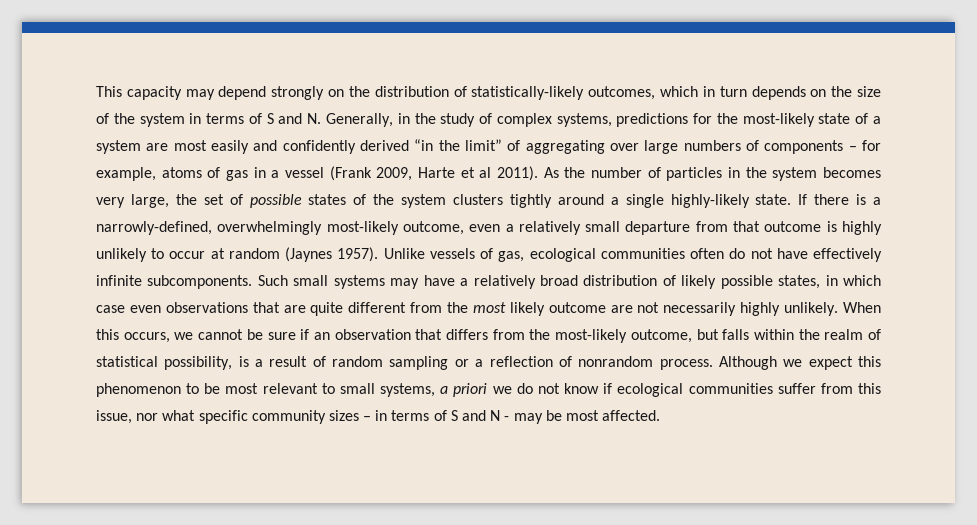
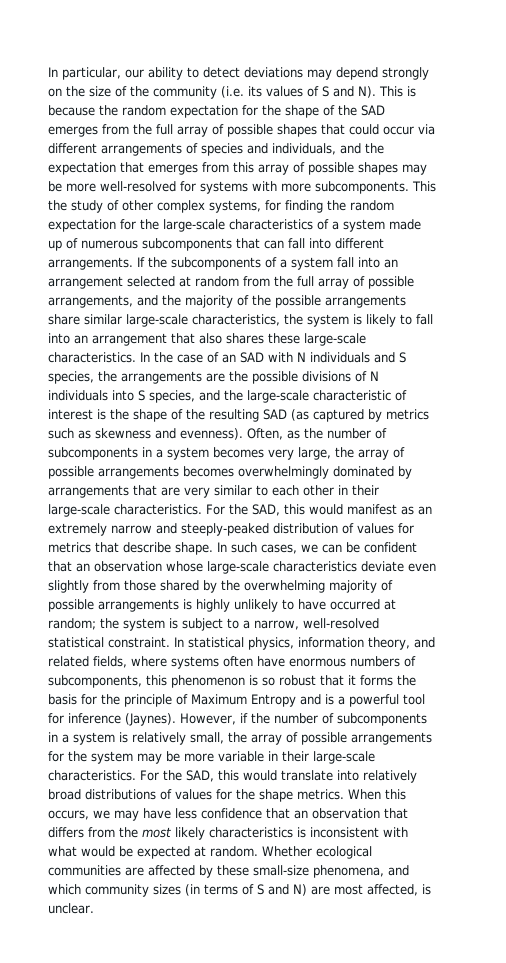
[96,86,182,100] This capacity -> [48,67,303,80] In particular, our ability to detect deviations
[374,86,882,100] [96,113,410,127] distribution of statistically-likely outcomes, which in turn depends on the size of the system in terms of S and N. Generally, in -> [89,86,416,99] [48,105,385,118] [48,124,435,137] [48,143,384,156] [48,162,427,175] [48,181,436,194] size of the community (i.e. its values of S and N). This is because the random expectation for the shape of the SAD emerges from the full array of possible shapes that could occur via different arrangements of species and individuals, and the expectation that emerges from this array of possible shapes may be more well-resolved for systems with more subcomponents. This
(493, 118) none -> [122,200,153,211] other
[616,113,881,127] [96,139,882,154] [96,166,767,181] predictions for the most-likely state of a system are most easily and confidently derived “in the limit” of aggregating over large numbers of components – for example, atoms of gas in a vessel (Frank 2009, Harte et al 2011). As the number of particles in the -> [265,200,394,213] [48,219,421,232] [48,238,384,251] [48,257,398,270] [48,276,414,289] [48,295,406,308] [48,314,433,327] [48,333,366,346] [48,352,406,363] [48,371,379,384] [48,390,407,403] [48,409,429,422] [48,428,387,440] [48,447,163,460] for finding the random expectation for the large-scale characteristics of a system made up of numerous subcomponents that can fall into different arrangements. If the subcomponents of a system fall into an arrangement selected at random from the full array of possible arrangements, and the majority of the possible arrangements share similar large-scale characteristics, the system is likely to fall into an arrangement that also shares these large-scale characteristics. In the case of an SAD with N individuals and S species, the arrangements are the possible divisions of N individuals into S species, and the large-scale characteristic of interest is the shape of the resulting SAD (as captured by metrics such as skewness and evenness). Often, as the number of subcomponents in a
[203,194,881,208] [96,221,882,235] [96,247,883,262] [96,275,881,289] [96,302,881,316] [96,329,310,343] set of possible states of the system clusters tightly around a single highly-likely state. If there is a narrowly-defined, overwhelmingly most-likely outcome, even a relatively small departure from that outcome is highly unlikely to occur at random (Jaynes 1957). Unlike vessels of gas, ecological communities often do not have effectively infinite subcomponents. Such small systems may have a relatively broad distribution of likely possible states, in which case even observations that are quite different from the most likely outcome are not necessarily highly unlikely. When this occurs, we cannot be sure if -> [358,447,405,460] [48,466,412,479] [48,485,379,498] [48,504,432,517] [48,523,414,536] [48,542,417,555] [48,561,436,574] [48,580,393,593] [48,599,396,612] [48,618,379,631] [48,637,435,650] [48,656,416,669] [48,675,416,688] [48,694,425,707] [48,713,427,726] [48,732,432,745] [48,751,375,764] [48,770,417,783] [48,789,406,802] [48,808,290,821] array of possible arrangements becomes overwhelmingly dominated by arrangements that are very similar to each other in their large-scale characteristics. For the SAD, this would manifest as an extremely narrow and steeply-peaked distribution of values for metrics that describe shape. In such cases, we can be confident that an observation whose large-scale characteristics deviate even slightly from those shared by the overwhelming majority of possible arrangements is highly unlikely to have occurred at random; the system is subject to a narrow, well-resolved statistical constraint. In statistical physics, information theory, and related fields, where systems often have enormous numbers of subcomponents, this phenomenon is so robust that it forms the basis for the principle of Maximum Entropy and is a powerful tool for inference (Jaynes). However, if the number of subcomponents in a system is relatively small, the array of possible arrangements for the system may be more variable in their large-scale characteristics. For the SAD, this would translate into relatively broad distributions of values for the shape metrics. When this occurs, we may have less confidence that
[555,329,882,343] [96,356,882,370] [96,383,881,397] [96,410,661,424] most-likely outcome, but falls within the realm of statistical possibility, is a result of random sampling or a reflection of nonrandom process. Although we expect this phenomenon to be most relevant to small systems, a priori we do not know if ecological communities suffer from this issue, nor what specific community sizes – in terms of S and N - may be most affected. -> [142,827,408,840] [48,846,372,859] [48,865,409,878] [48,884,431,897] [48,903,94,914] most likely characteristics is inconsistent with what would be expected at random. Whether ecological communities are affected by these small-size phenomena, and which community sizes (in terms of S and N) are most affected, is unclear.

